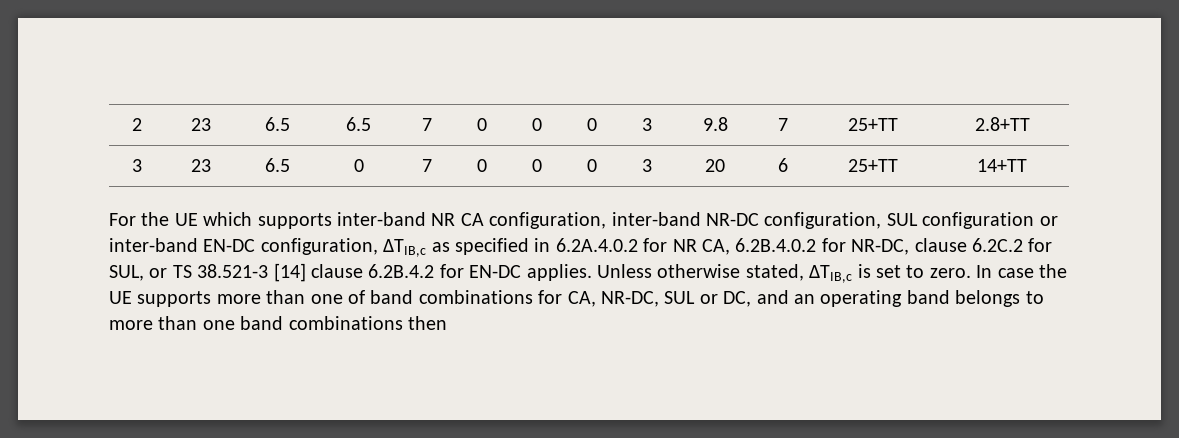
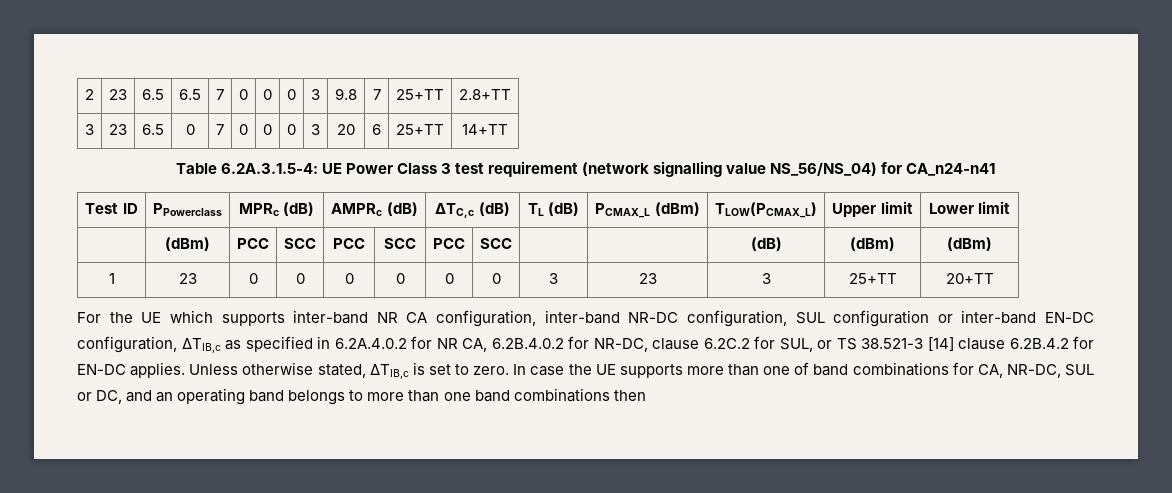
(1027, 165) none -> [175,161,996,177] [85,203,138,214] [153,203,222,216] [238,202,315,216] [331,202,418,216] [435,202,510,218] [527,202,580,216] [595,202,700,218] [715,202,817,218] [832,201,913,217] [928,201,1011,214] [165,237,210,251] [237,238,269,249] [284,238,316,249] [333,238,365,249] [384,238,416,249] [433,238,465,249] [480,238,512,249] [750,237,782,251] [850,237,895,251] [947,237,992,251] [108,273,115,284] [178,273,197,284] [248,273,258,284] [295,273,305,284] [344,273,354,284] [395,273,405,284] [444,273,454,284] [491,273,501,284] [549,273,558,284] [638,273,657,284] [761,273,771,284] [848,273,897,284] [945,273,994,284] // Table 6.2A.3.1.5-4: UE Power Class 3 test requirement (network signalling value NS_56/NS_04) for CA_n24-n41 // Test ID | PPowerclass | MPRc (dB) | AMPRc (dB) | ΔTC,c (dB) | TL (dB) | PCMAX_L (dBm) | TLOW(PCMAX_L) | Upper limit | Lower limit // | (dBm) | PCC | SCC | PCC | SCC | PCC | SCC | | | (dB) | (dBm) | (dBm) // 1 | 23 | 0 | 0 | 0 | 0 | 0 | 0 | 3 | 23 | 3 | 25+TT | 20+TT

